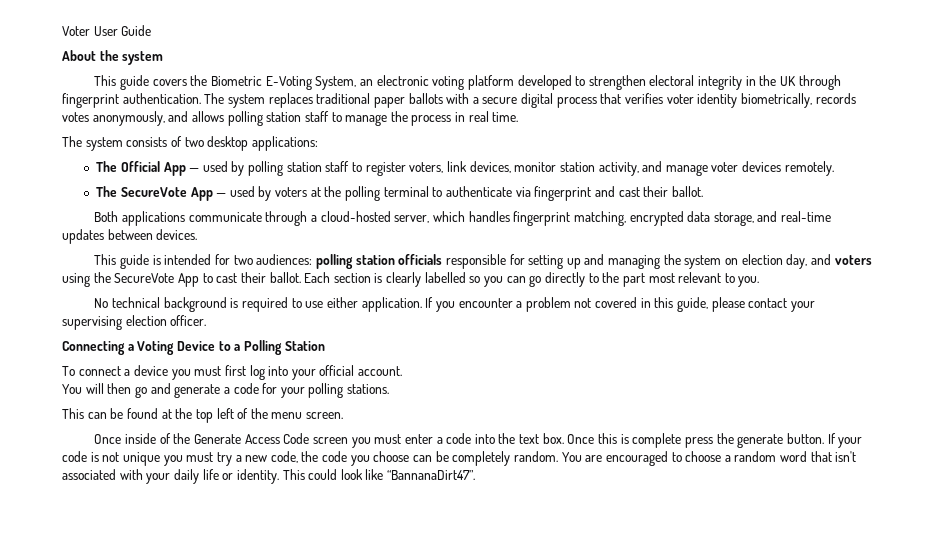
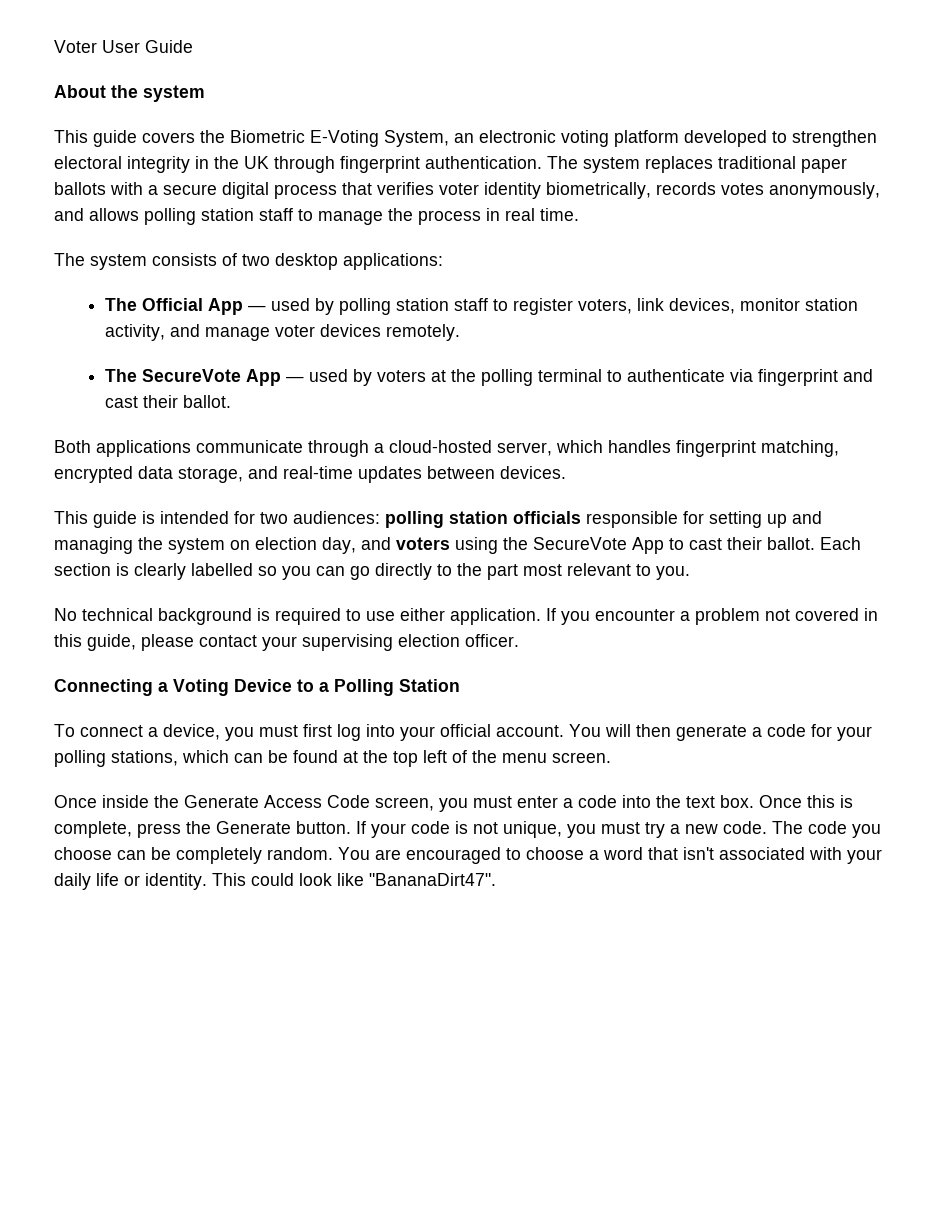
[133,365,168,376] device -> [163,724,220,740] device,
(403, 371) // -> (564, 731) none
[134,383,171,398] go and -> (671, 730) none
[347,384,390,394] [62,408,84,419] stations. // This -> [111,750,229,766] stations, which
[159,433,171,444] of -> (149, 801) none
[312,437,348,444] screen -> [375,797,434,811] screen,
[632,433,682,448] complete -> [54,821,132,838] complete,
[737,434,784,448] generate -> [216,821,291,834] Generate
[122,452,160,466] unique -> [503,821,562,838] unique,
[270,451,319,463] code, the -> [723,821,803,834] code. The
[734,451,777,462] random -> (599, 855) none
[387,470,476,480] “BannanaDirt47”. -> [369,873,496,886] "BananaDirt47".

